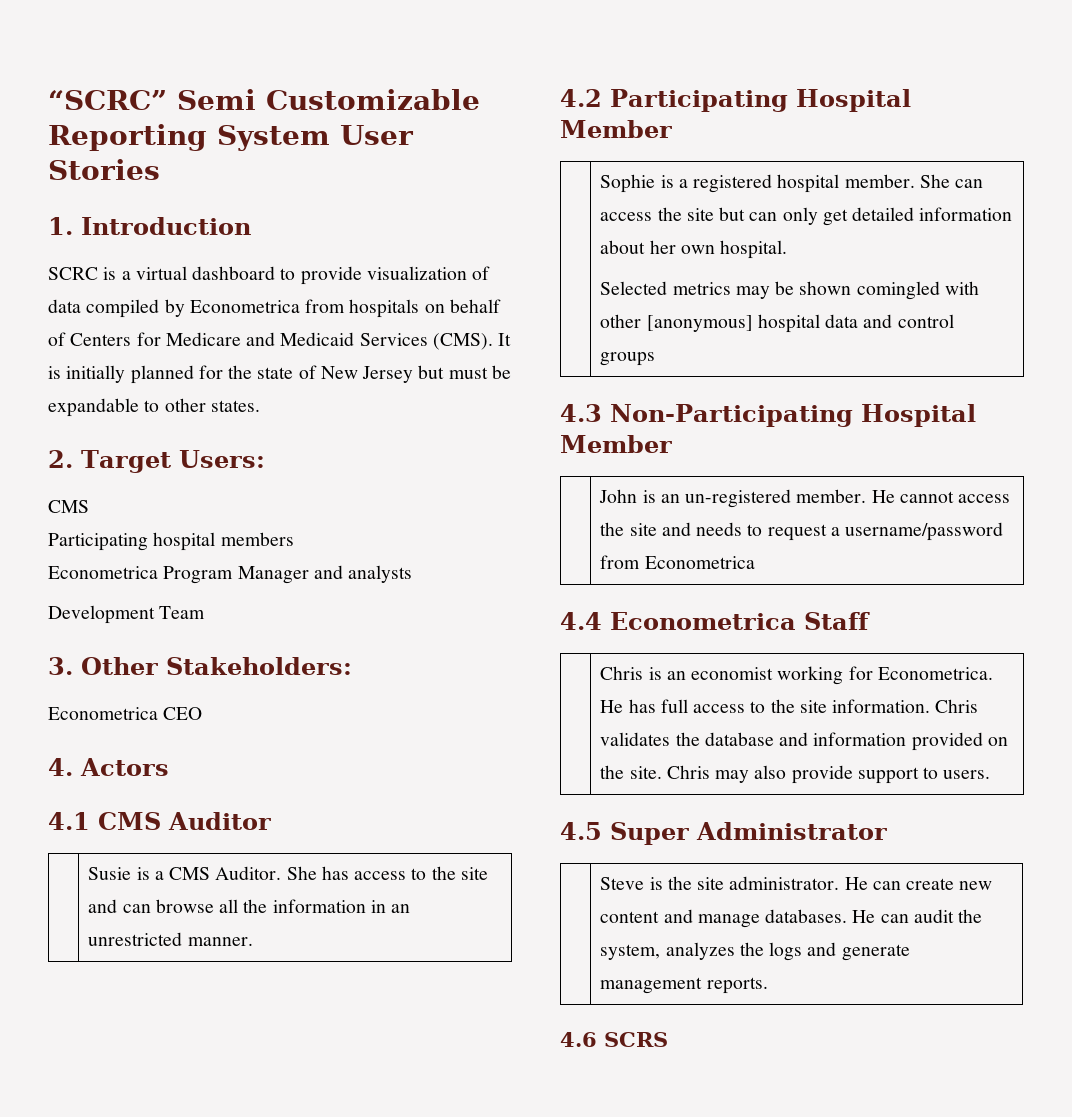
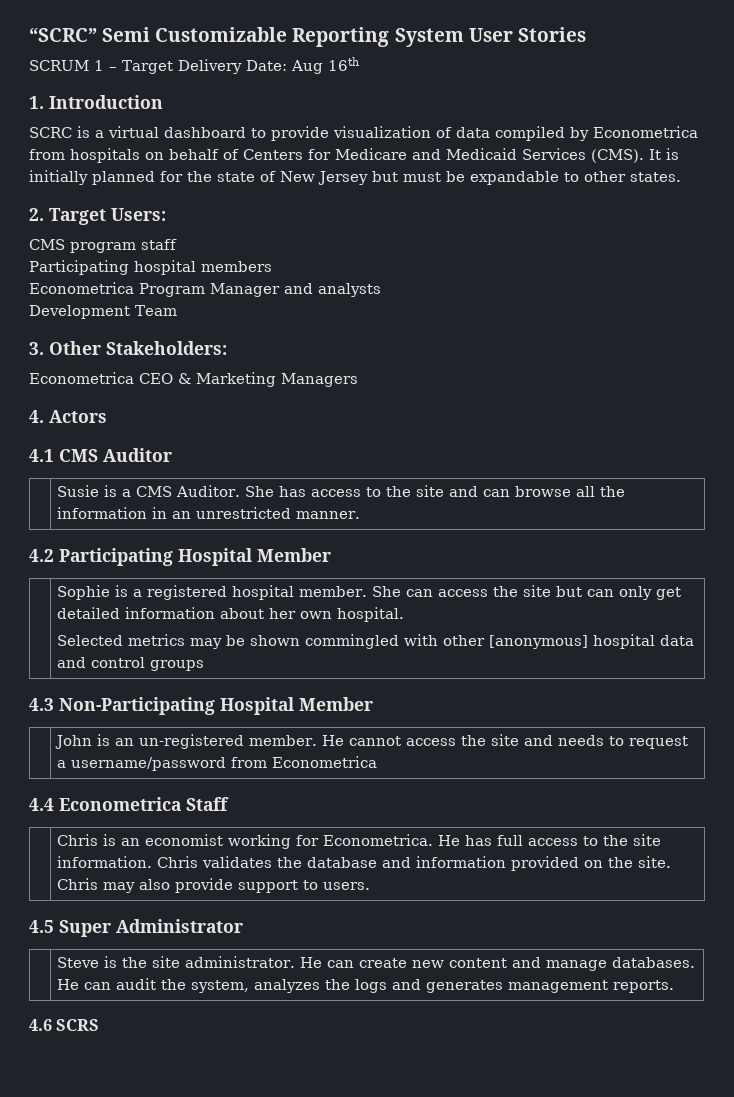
(160, 169) none -> [29,57,359,74] // SCRUM 1 – Target Delivery Date: Aug 16th
(89, 506) none -> [70,239,177,253] program staff
(203, 713) none -> [178,372,358,387] & Marketing Managers
[856,281,940,300] comingled -> [305,634,400,649] commingled
[841,944,910,961] generate -> [426,980,504,993] generates

